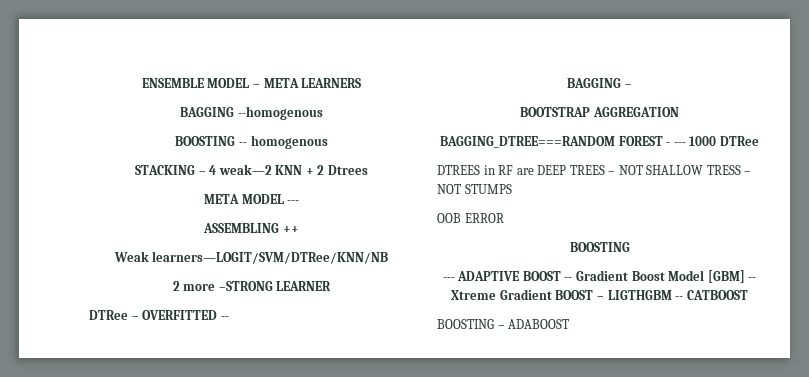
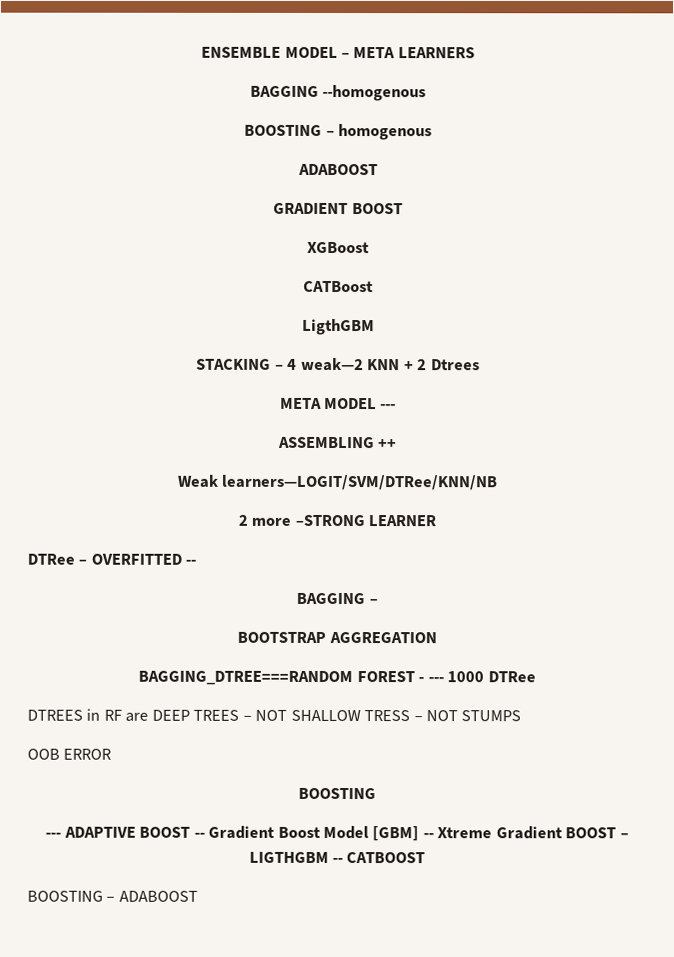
[239,142,247,146] -- -> [325,130,335,136] –
(328, 142) none -> [297,163,378,176] [273,202,403,215] [307,241,370,254] [303,280,374,293] [301,318,375,336] // ADABOOST // GRADIENT BOOST // XGBoost // CATBoost // LigthGBM

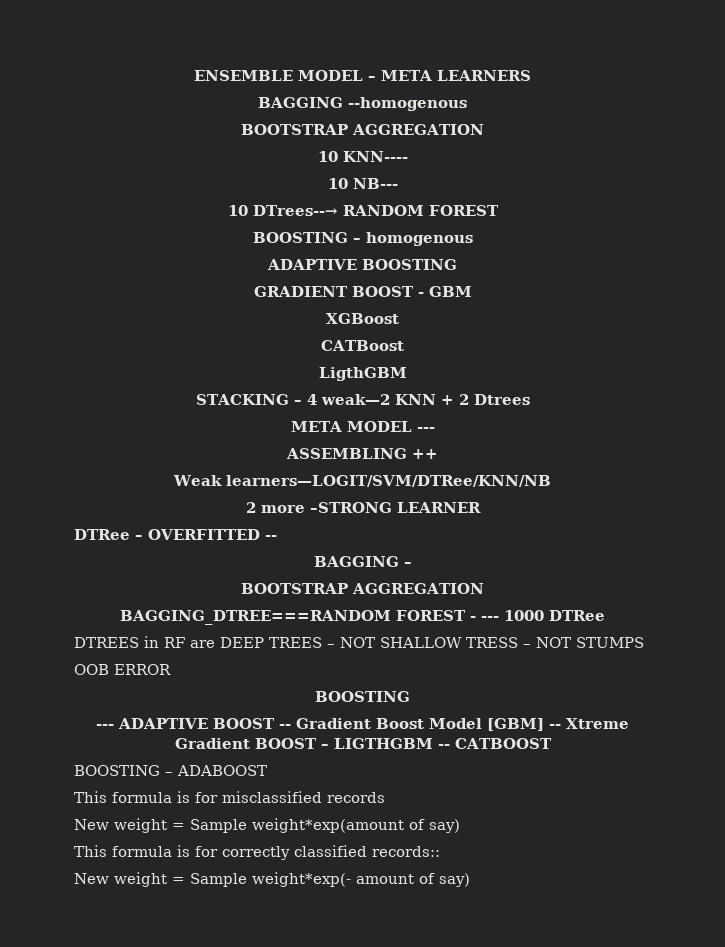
(427, 93) none -> [241,124,484,135] [317,151,408,162] [327,178,398,189] [227,205,499,216] // BOOTSTRAP AGGREGATION // 10 KNN---- // 10 NB--- // 10 DTrees--→ RANDOM FOREST
[297,163,378,176] ADABOOST -> [267,259,457,270] ADAPTIVE BOOSTING
(403, 209) none -> [417,286,472,297] - GBM
(198, 896) none -> [74,791,385,803] [74,818,460,833] [74,845,440,860] [74,872,470,887] // This formula is for misclassified records // New weight = Sample weight*exp(amount of say) // This formula is for correctly classified records:: // New weight = Sample weight*exp(- amount of say)

